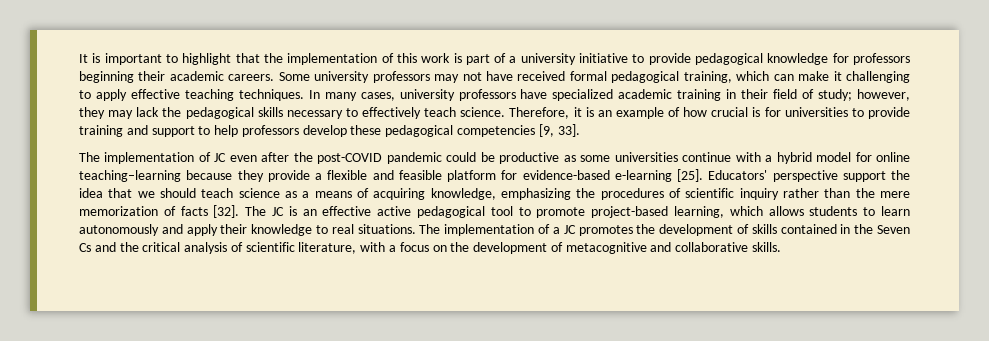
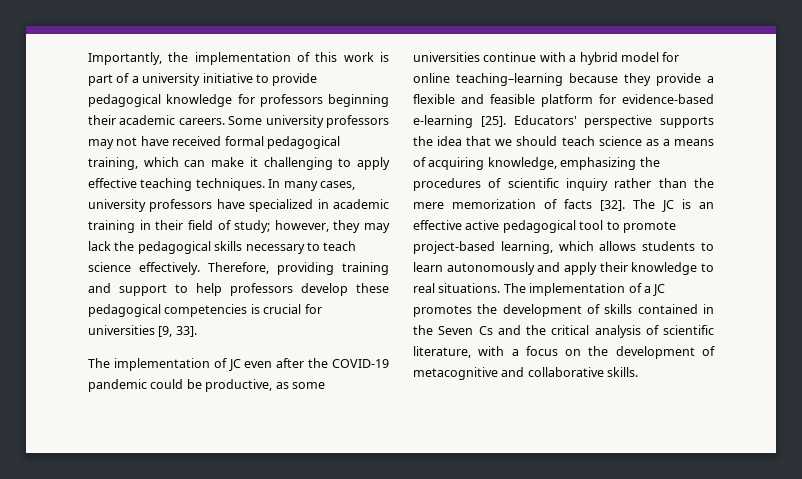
[79,53,260,65] It is important to highlight that -> [88,52,162,65] Importantly,
(614, 95) none -> [317,199,329,209] in
[362,107,911,119] effectively teach science. Therefore, it is an example of how crucial is for universities to provide -> [323,241,357,251] [88,262,334,275] teach science effectively. Therefore, providing
(536, 131) none -> [250,304,322,314] [88,325,155,335] is crucial for universities
[317,153,383,164] post-COVID -> [332,359,389,368] COVID-19
[499,152,560,164] productive -> [205,379,273,392] productive,
[842,171,886,182] support -> [660,116,714,128] supports

